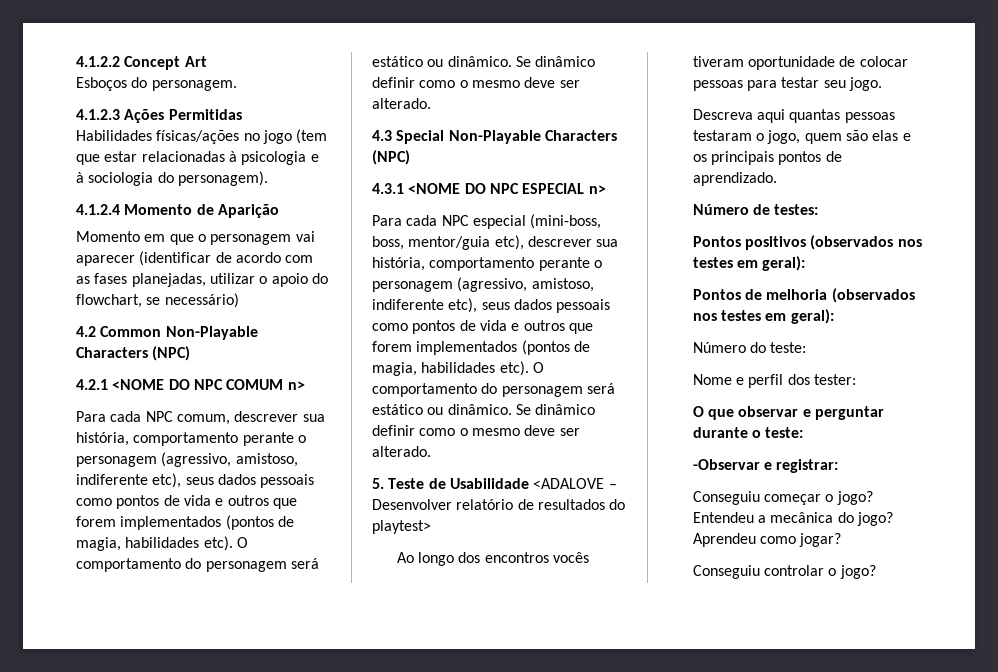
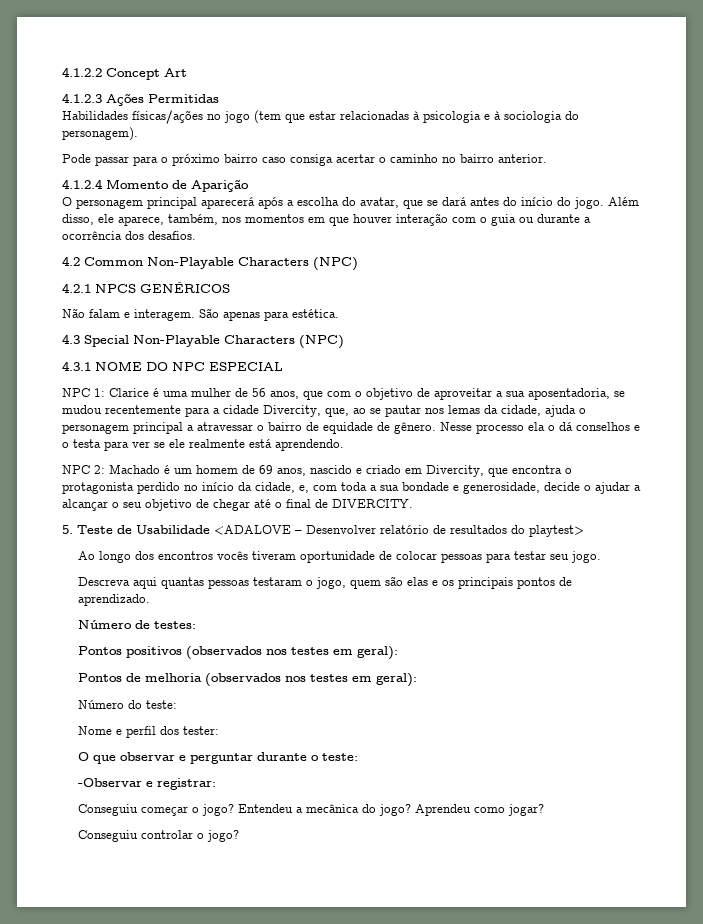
[76,77,237,91] // Esboços do personagem. -> (187, 72) none
[76,204,279,218] [76,231,315,245] [76,251,314,266] [76,273,328,287] [76,293,239,308] 4.1.2.4 Momento de Aparição // Momento em que o personagem vai aparecer (identificar de acordo com as fases planejadas, utilizar o apoio do flowchart, se necessário) -> [62,154,547,166] [62,179,249,192] [62,197,639,209] [62,213,591,226] [62,231,196,240] Pode passar para o próximo bairro caso consiga acertar o caminho no bairro anterior. // 4.1.2.4 Momento de Aparição // O personagem principal aparecerá após a escolha do avatar, que se dará antes do início do jogo. Além disso, ele aparece, também, nos momentos em que houver interação com o guia ou durante a ocorrência dos desafios.
[112,379,305,390] [76,411,325,425] [76,432,306,446] [76,452,298,467] [76,473,315,488] [76,495,297,509] [76,515,294,530] [76,536,248,551] [76,558,319,572] [372,56,596,67] [372,77,580,88] [372,98,431,109] <NOME DO NPC COMUM n> // Para cada NPC comum, descrever sua história, comportamento perante o personagem (agressivo, amistoso, indiferente etc), seus dados pessoais como pontos de vida e outros que forem implementados (pontos de magia, habilidades etc). O comportamento do personagem será estático ou dinâmico. Se dinâmico definir como o mesmo deve ser alterado. -> [95,282,230,293] [62,308,339,321] NPCS GENÉRICOS // Não falam e interagem. São apenas para estética.
[408,183,461,194] <NOME -> [95,361,142,371] NOME
[588,185,606,194] [372,214,602,229] [372,235,619,250] [372,257,602,271] [372,277,594,292] [372,298,611,313] [372,320,593,334] [372,340,590,355] [372,361,544,376] [372,383,615,397] [372,404,596,415] [372,425,580,436] [372,446,431,457] n> // Para cada NPC especial (mini-boss, boss, mentor/guia etc), descrever sua história, comportamento perante o personagem (agressivo, amistoso, indiferente etc), seus dados pessoais como pontos de vida e outros que forem implementados (pontos de magia, habilidades etc). O comportamento do personagem será estático ou dinâmico. Se dinâmico definir como o mesmo deve ser alterado. -> [62,388,625,400] [62,405,586,417] [62,422,640,434] [62,439,344,451] [62,464,572,477] [62,482,641,494] [62,499,413,511] // NPC 1: Clarice é uma mulher de 56 anos, que com o objetivo de aproveitar a sua aposentadoria, se mudou recentemente para a cidade Divercity, que, ao se pautar nos lemas da cidade, ajuda o personagem principal a atravessar o bairro de equidade de gênero. Nesse processo ela o dá conselhos e o testa para ver se ele realmente está aprendendo. // NPC 2: Machado é um homem de 69 anos, nascido e criado em Divercity, que encontra o protagonista perdido no início da cidade, e, com toda a sua bondade e generosidade, decide o ajudar a alcançar o seu objetivo de chegar até o final de DIVERCITY.

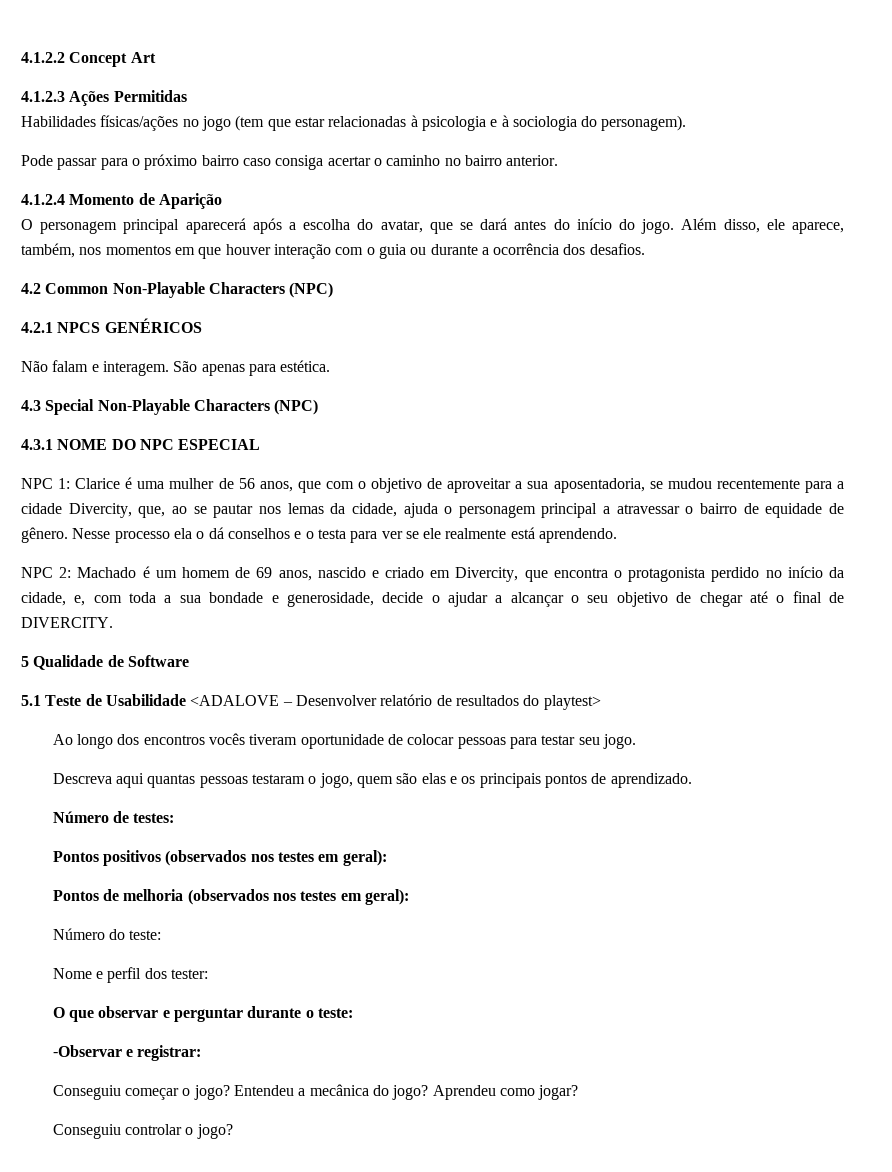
[62,525,73,534] 5. -> [21,655,189,670] [21,695,41,706] 5 Qualidade de Software // 5.1

